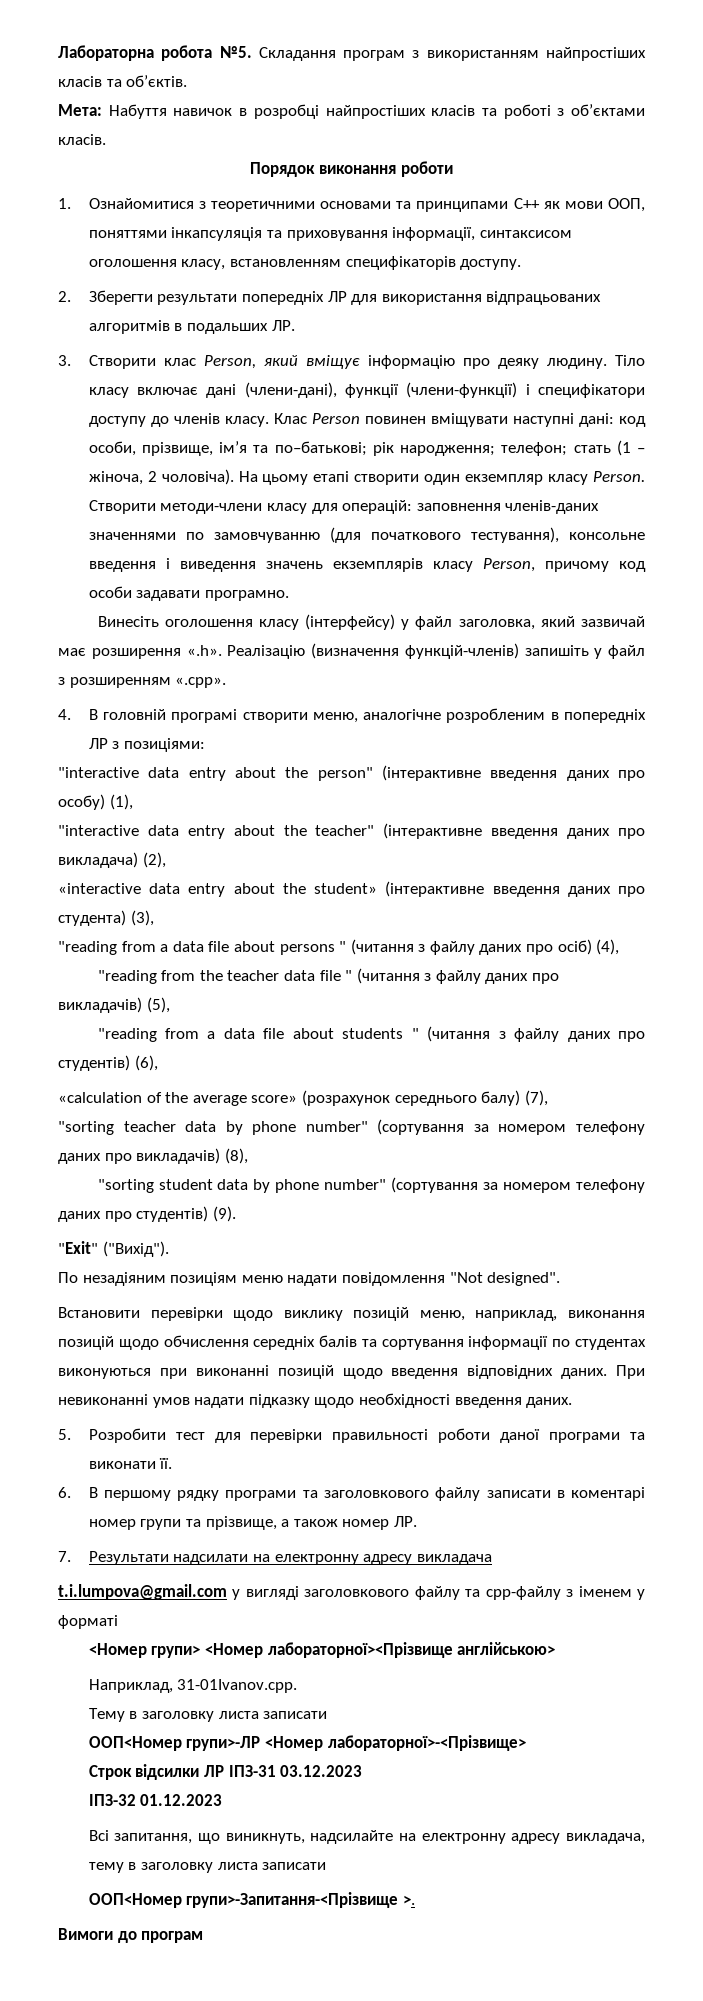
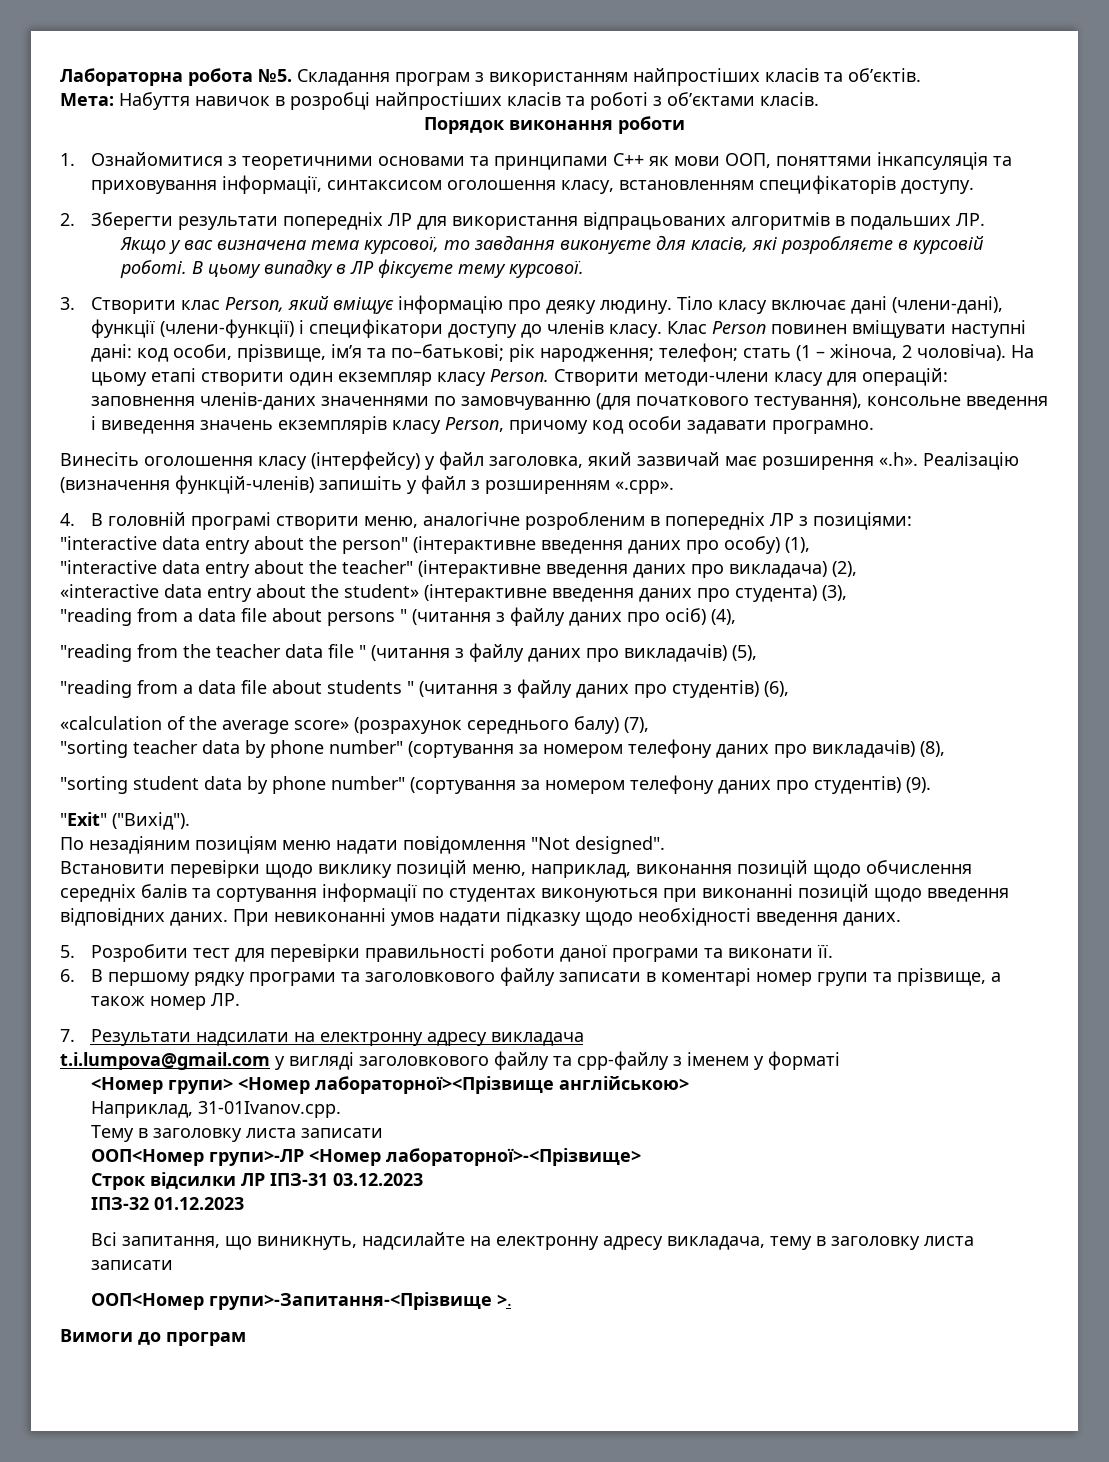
(295, 325) none -> [119,235,984,254] [119,259,584,278] // Якщо у вас визначена тема курсової, то завдання виконуєте для класів, які розробляєте в курсовій роботі. В цьому випадку в ЛР фіксуєте тему курсової.

